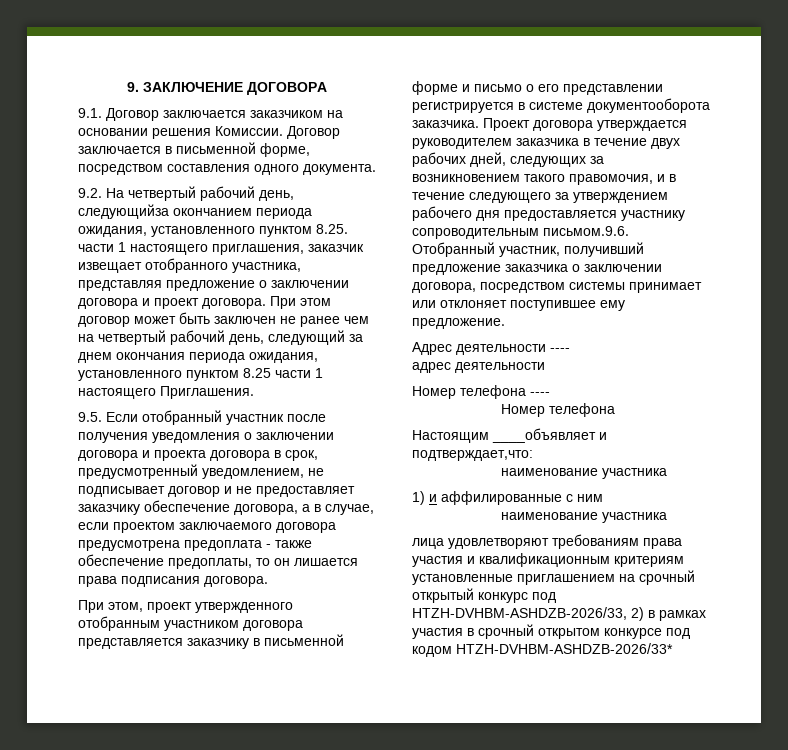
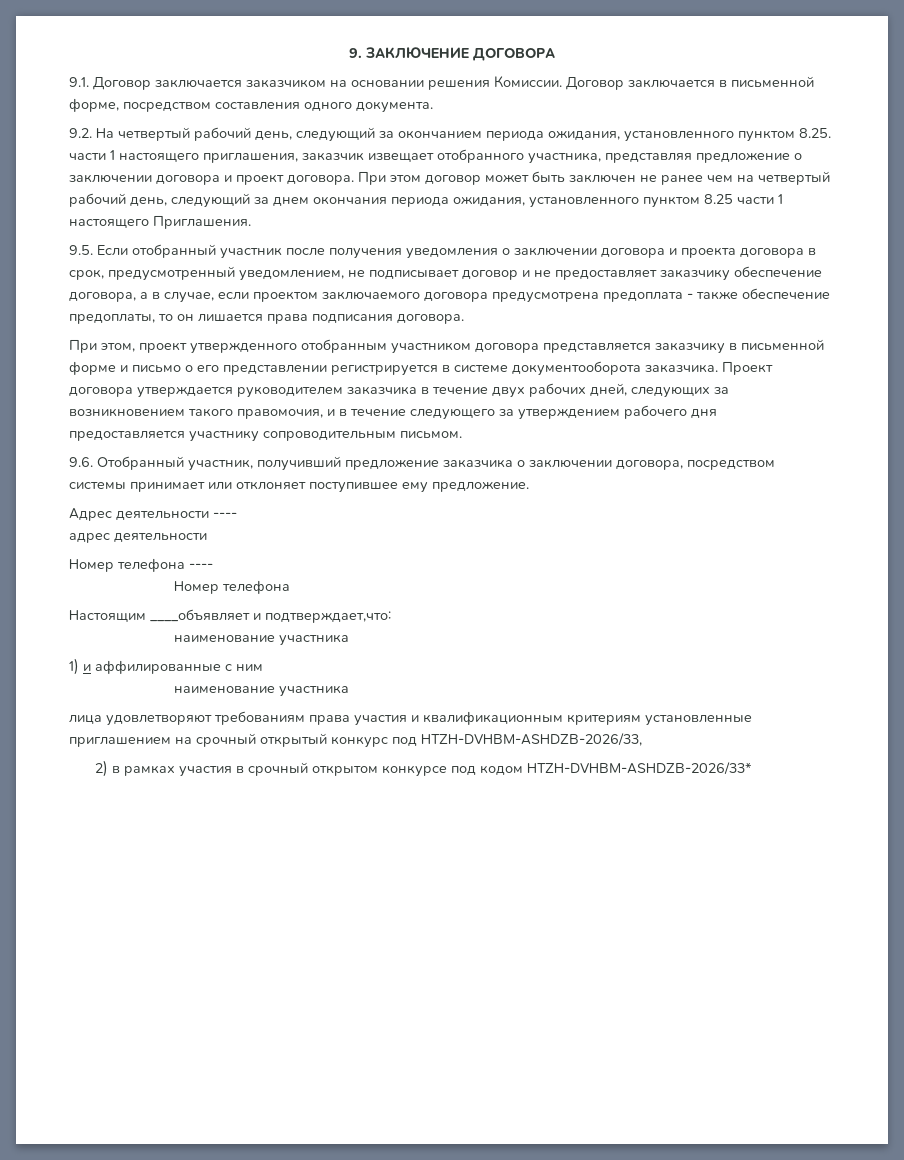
[78,204,169,219] следующийза -> [296,127,394,142] следующий за
[543,226,629,236] письмом.9.6. -> [400,431,462,438] [69,457,93,467] письмом. // 9.6.
(627, 613) none -> (642, 739) //

